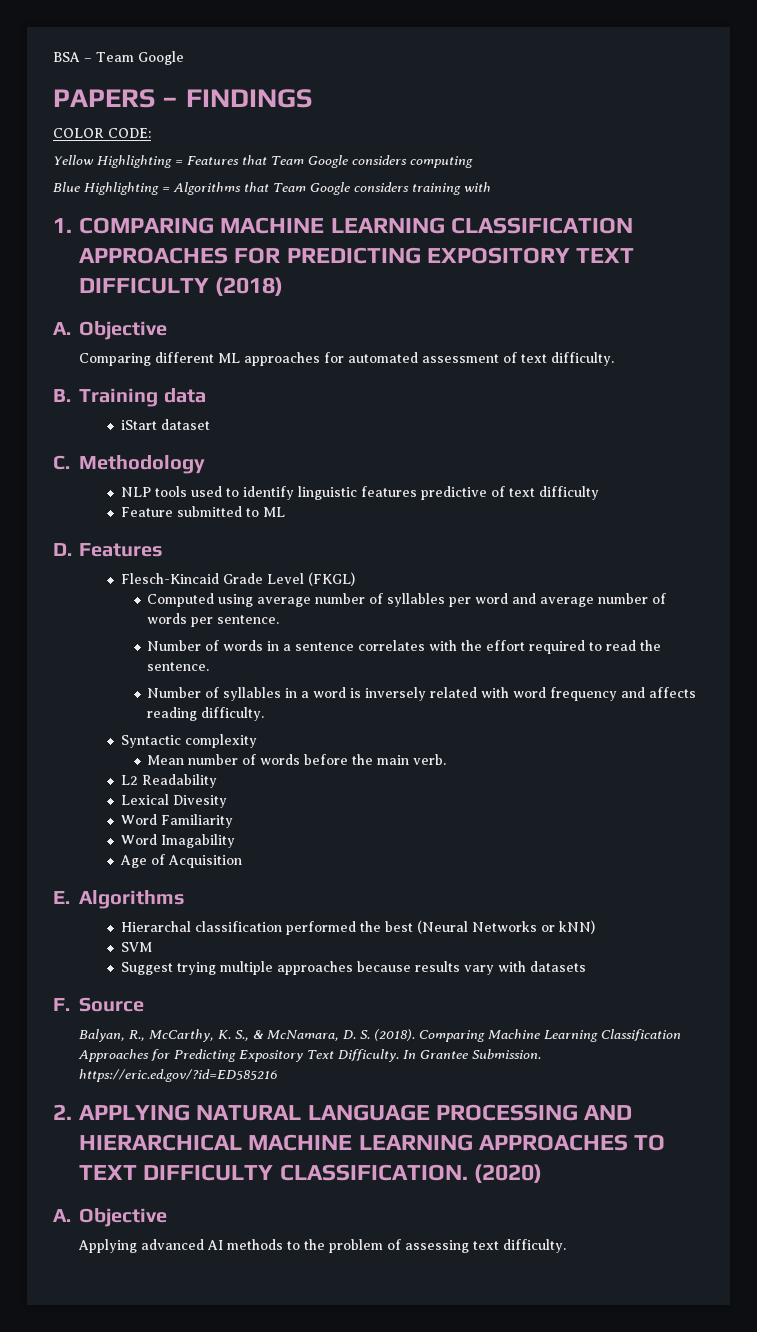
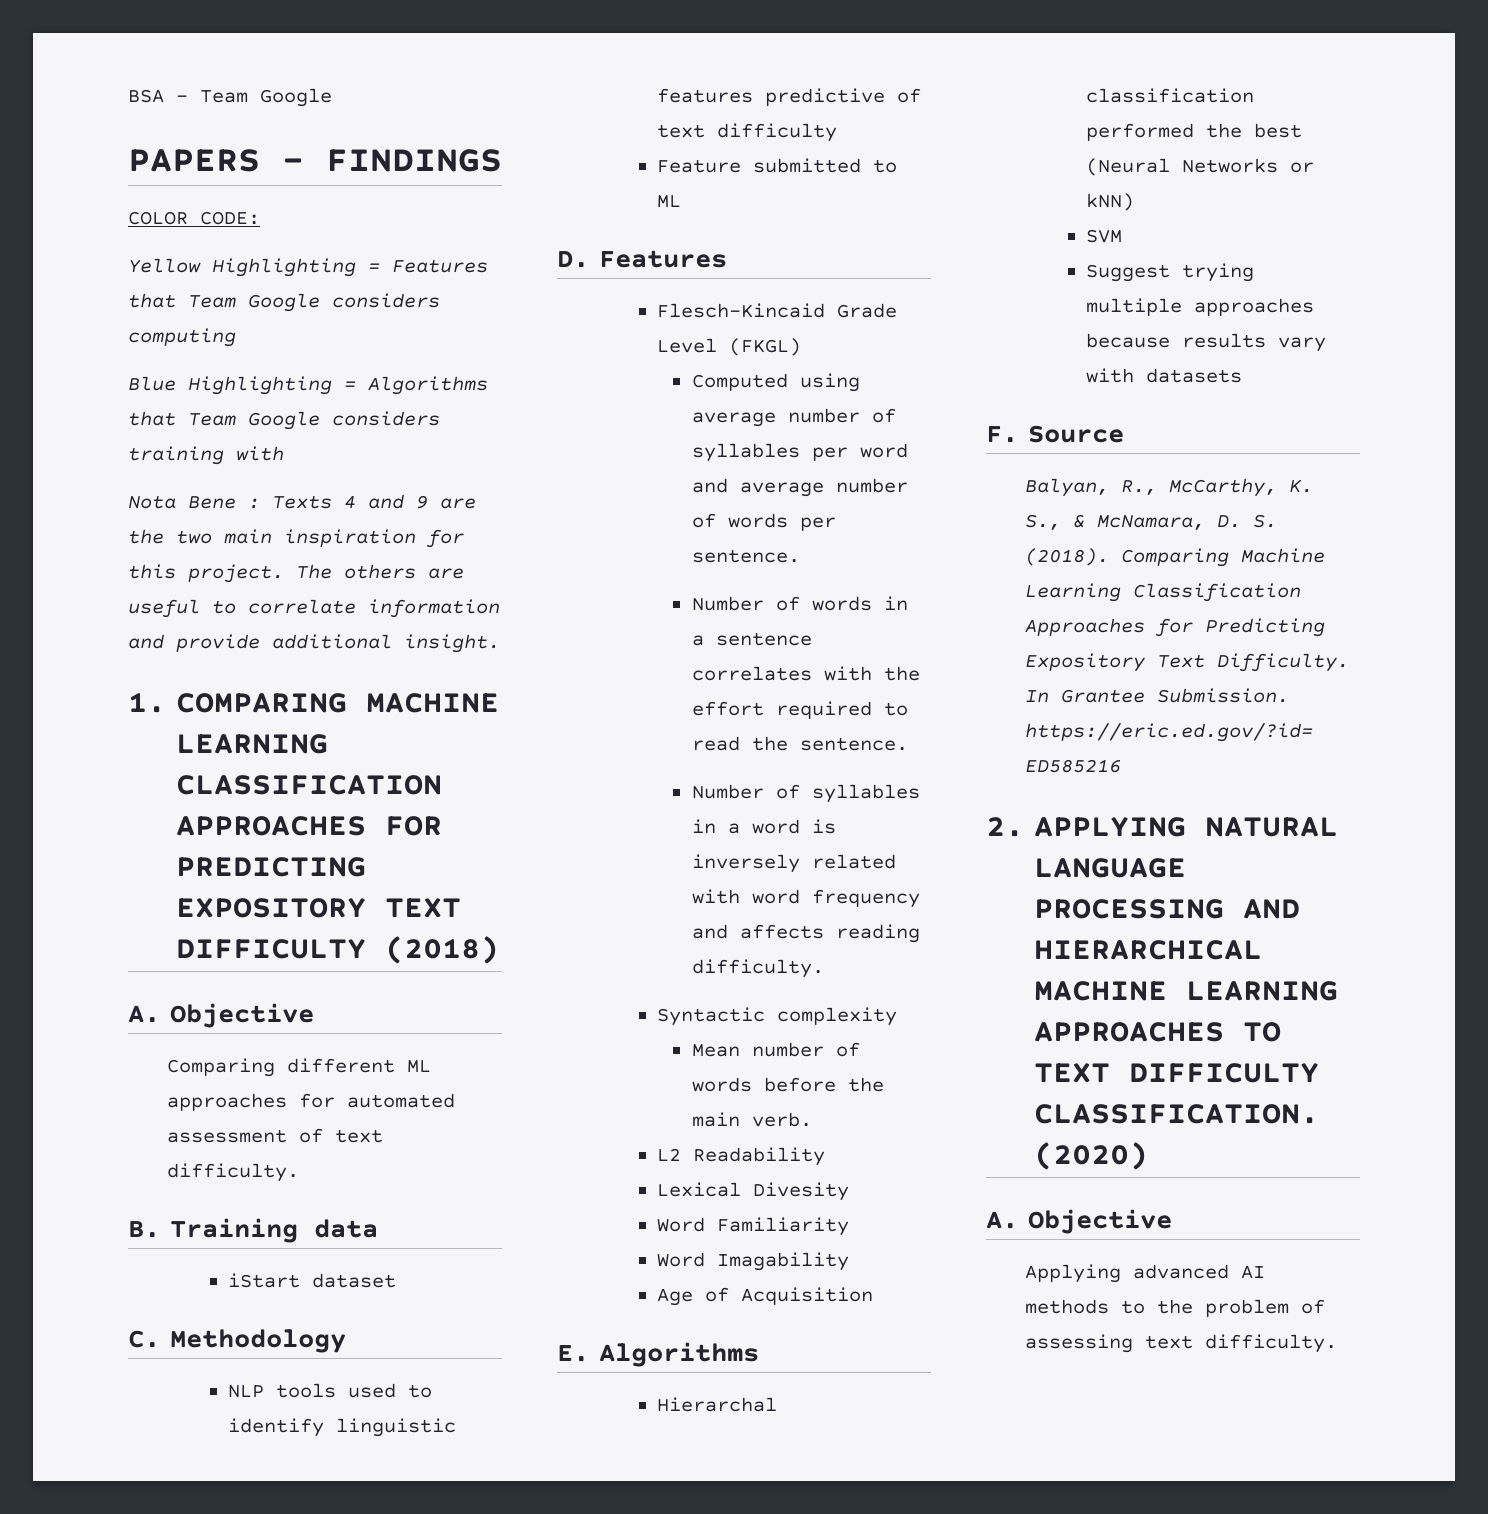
(491, 187) none -> [128,494,476,509] [128,529,464,548] [128,564,464,583] [128,599,500,618] [128,634,500,653] // Nota Bene : Texts 4 and 9 are the two main inspiration for this project. The others are useful to correlate information and provide additional insight.

